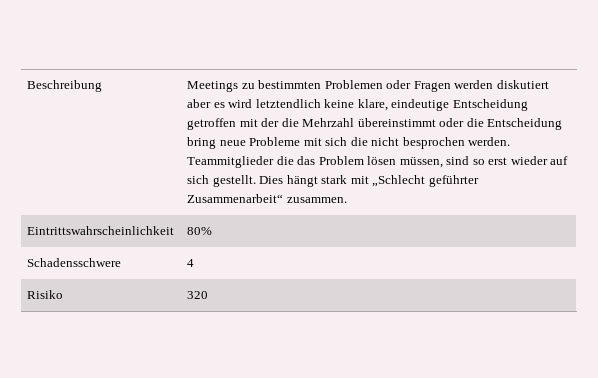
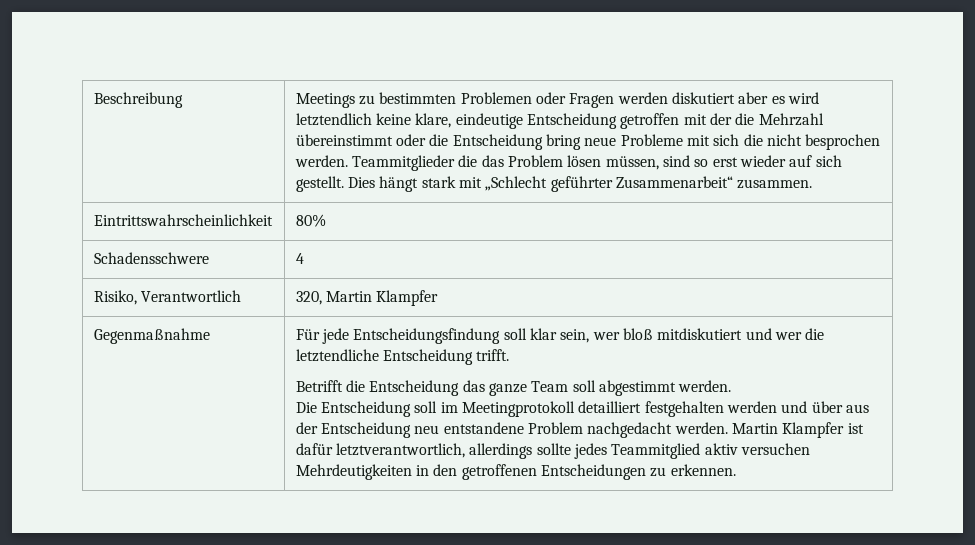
[27,290,64,299] [187,291,209,299] Risiko | 320 -> [93,290,242,305] [295,290,439,306] [93,328,210,344] [295,328,825,344] [295,349,510,365] [295,380,732,396] [295,401,870,417] [295,422,864,438] [295,443,811,459] [295,464,736,480] Risiko, Verantwortlich | 320, Martin Klampfer // Gegenmaßnahme | Für jede Entscheidungsfindung soll klar sein, wer bloß mitdiskutiert und wer die letztendliche Entscheidung trifft. // Betrifft die Entscheidung das ganze Team soll abgestimmt werden. // Die Entscheidung soll im Meetingprotokoll detailliert festgehalten werden und über aus der Entscheidung neu entstandene Problem nachgedacht werden. Martin Klampfer ist dafür letztverantwortlich, allerdings sollte jedes Teammitglied aktiv versuchen Mehrdeutigkeiten in den getroffenen Entscheidungen zu erkennen.

